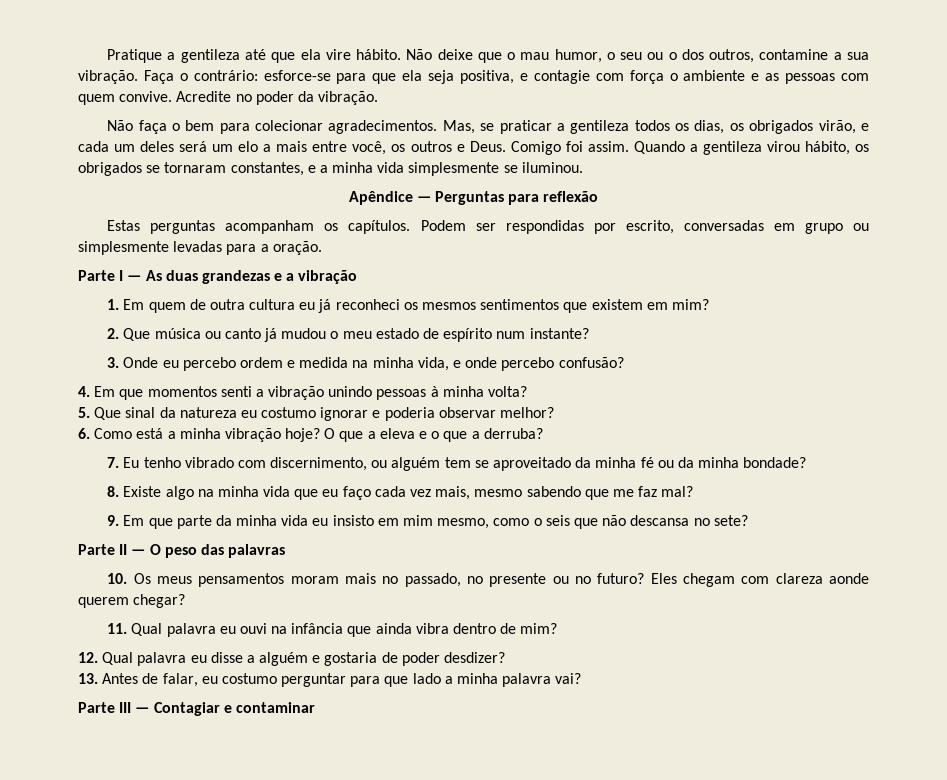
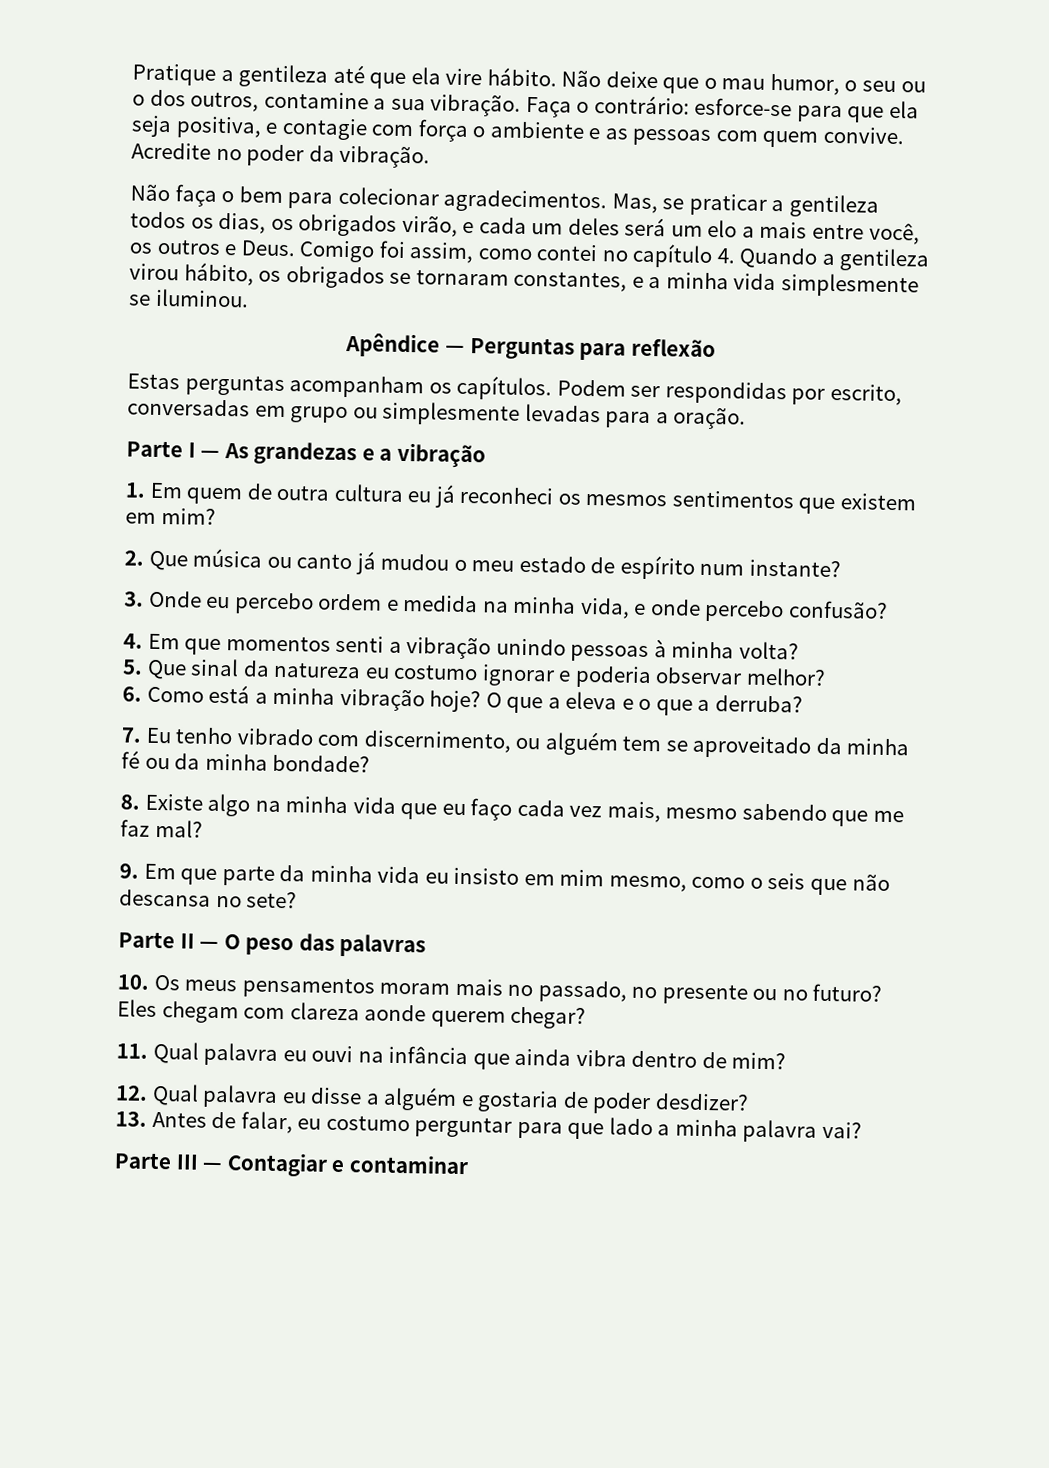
[587,141,629,152] assim. -> [409,242,735,269] assim, como contei no capítulo 4.
[165,270,198,281] duas -> (249, 451) none

